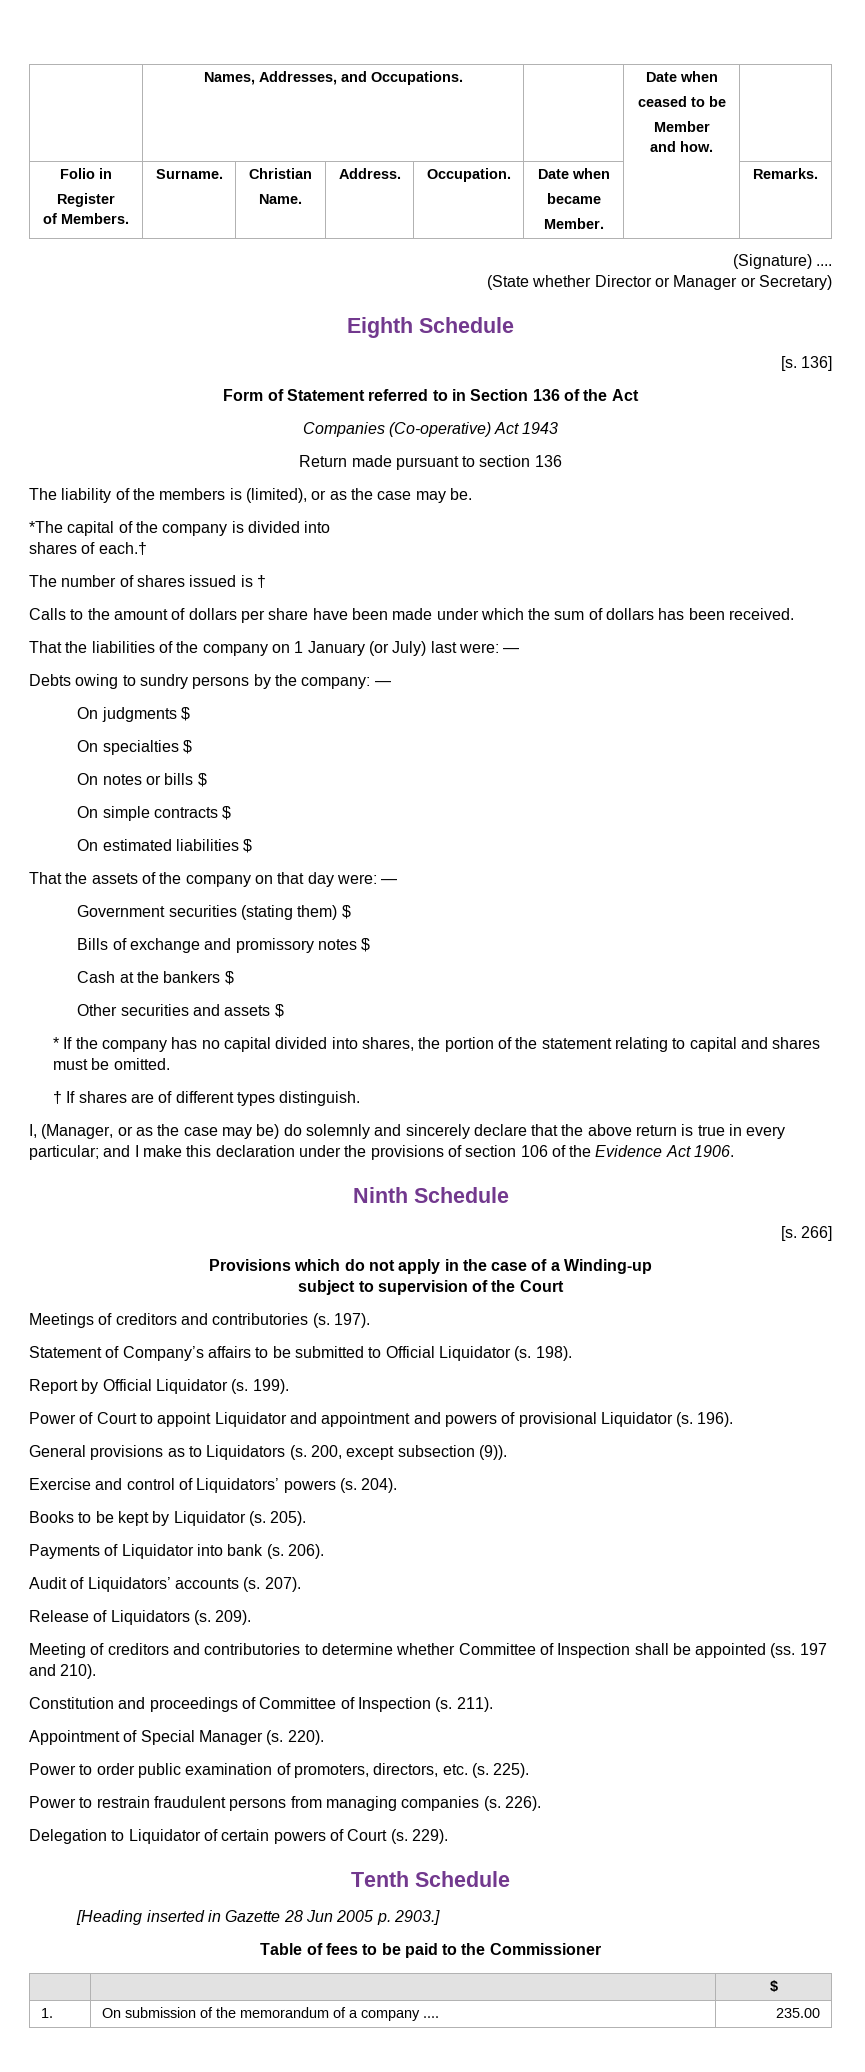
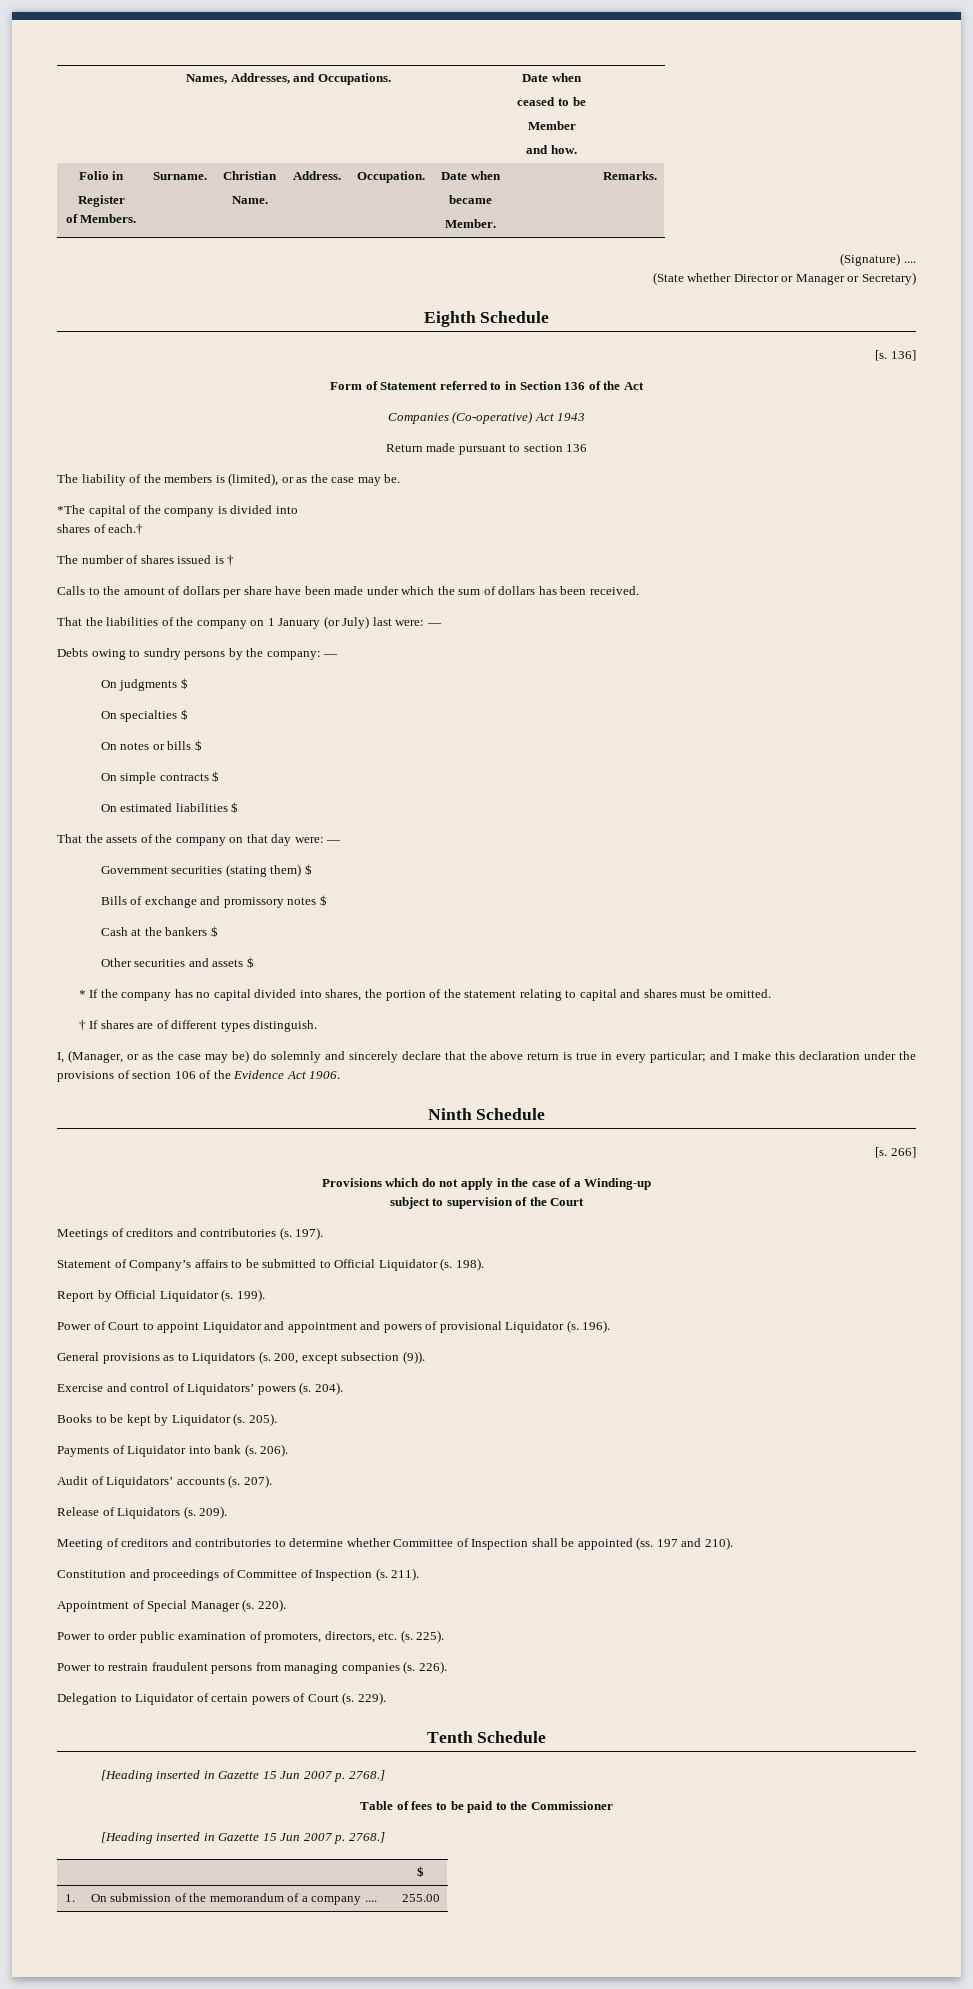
[283,1910,440,1925] 28 Jun 2005 p. 2903.] -> [262,1770,385,1782] 15 Jun 2007 p. 2768.]
(601, 1949) none -> [100,1832,385,1844] // [Heading inserted in Gazette 15 Jun 2007 p. 2768.]
[776,2008,821,2018] 235.00 -> [402,1894,441,1902] 255.00

